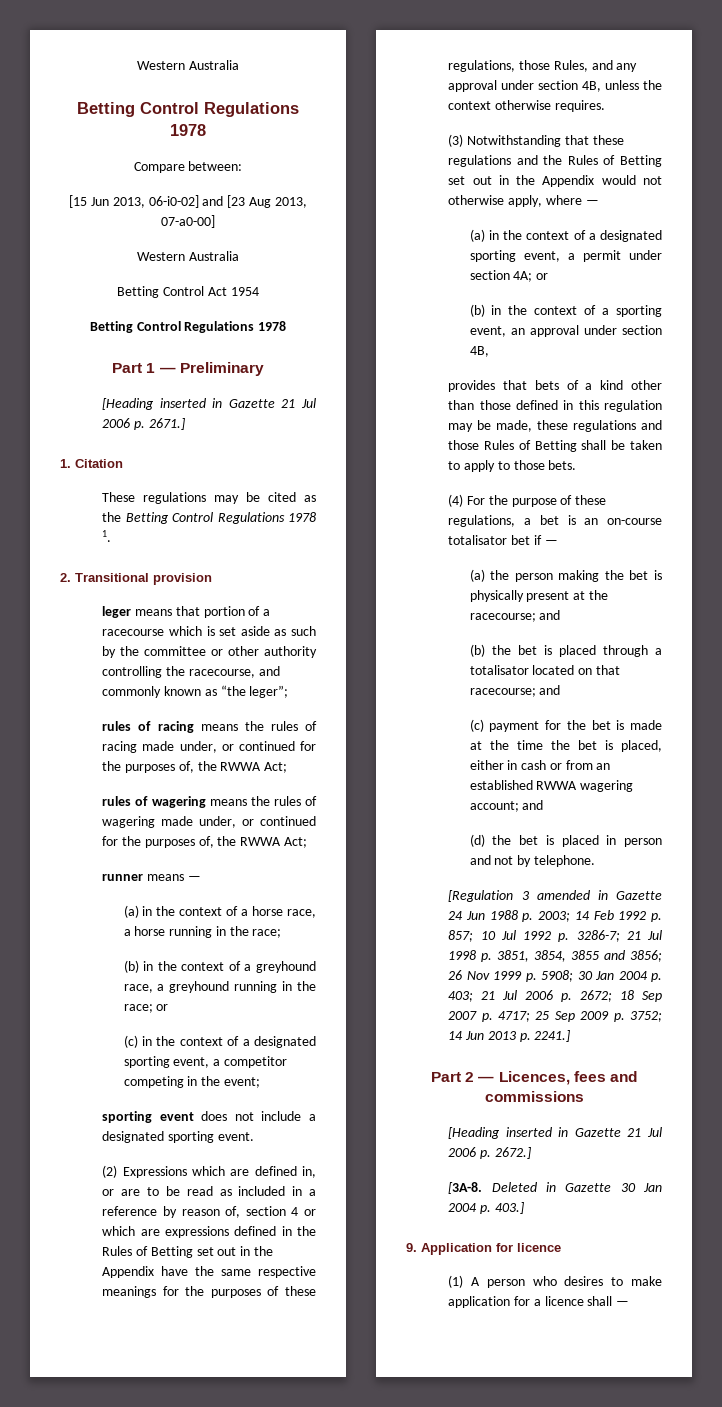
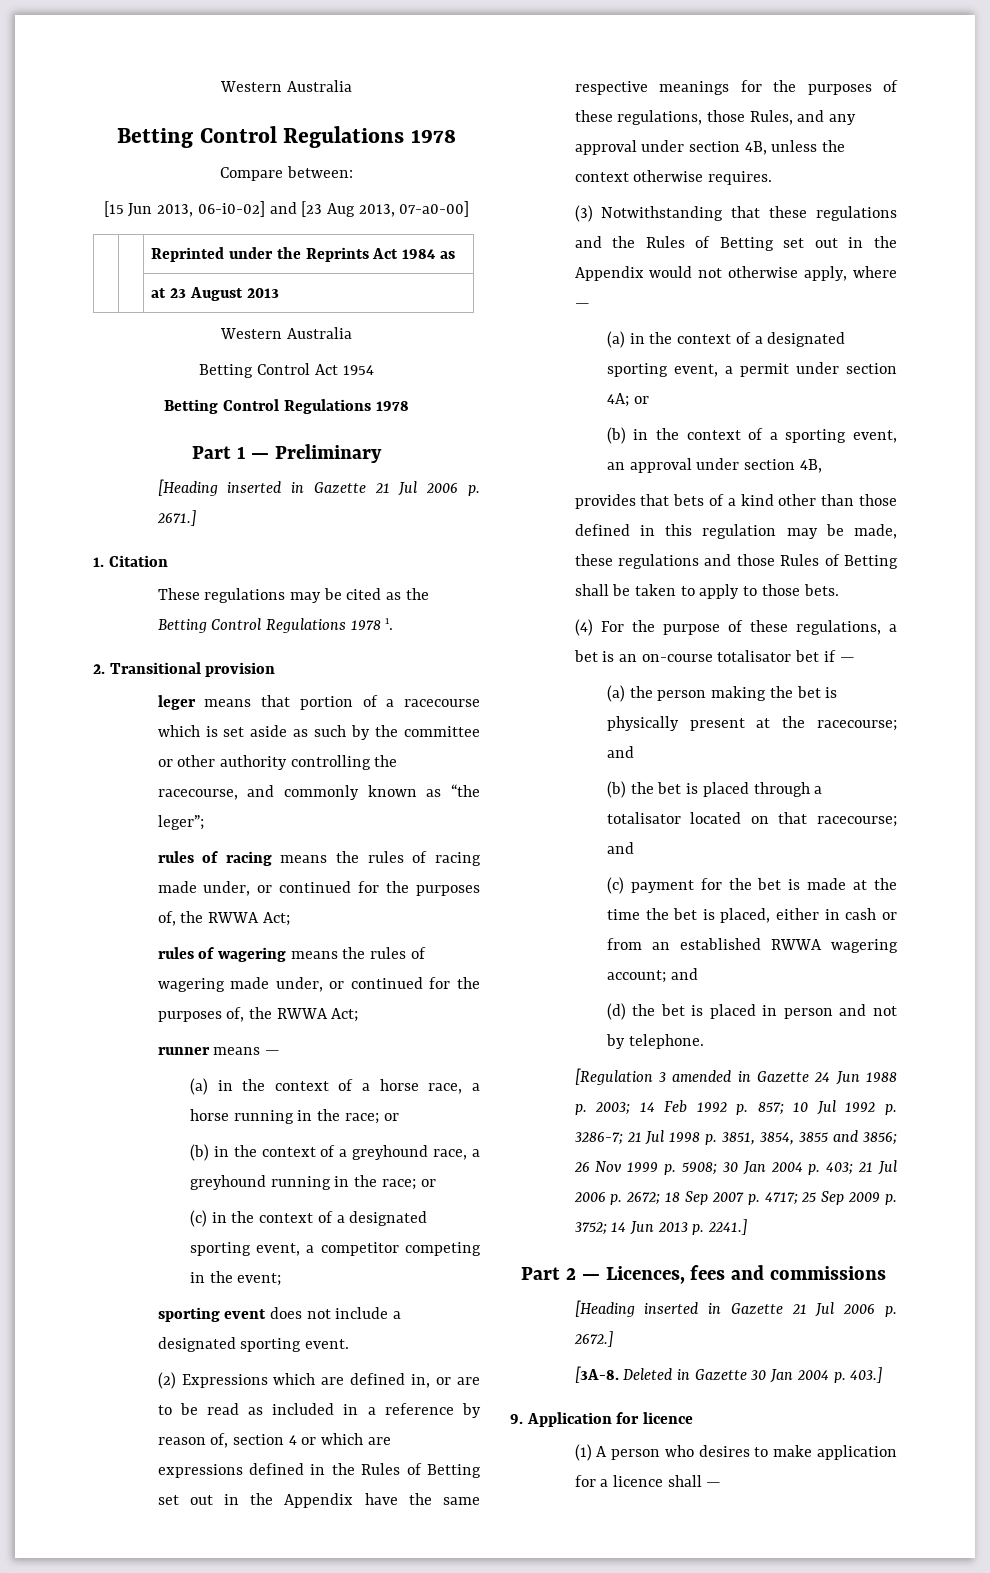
(215, 221) none -> [151,247,455,262] [151,287,279,301] // | | Reprinted under the Reprints Act 1984 as // | | at 23 August 2013
(282, 933) none -> [383,1113,399,1121] or

